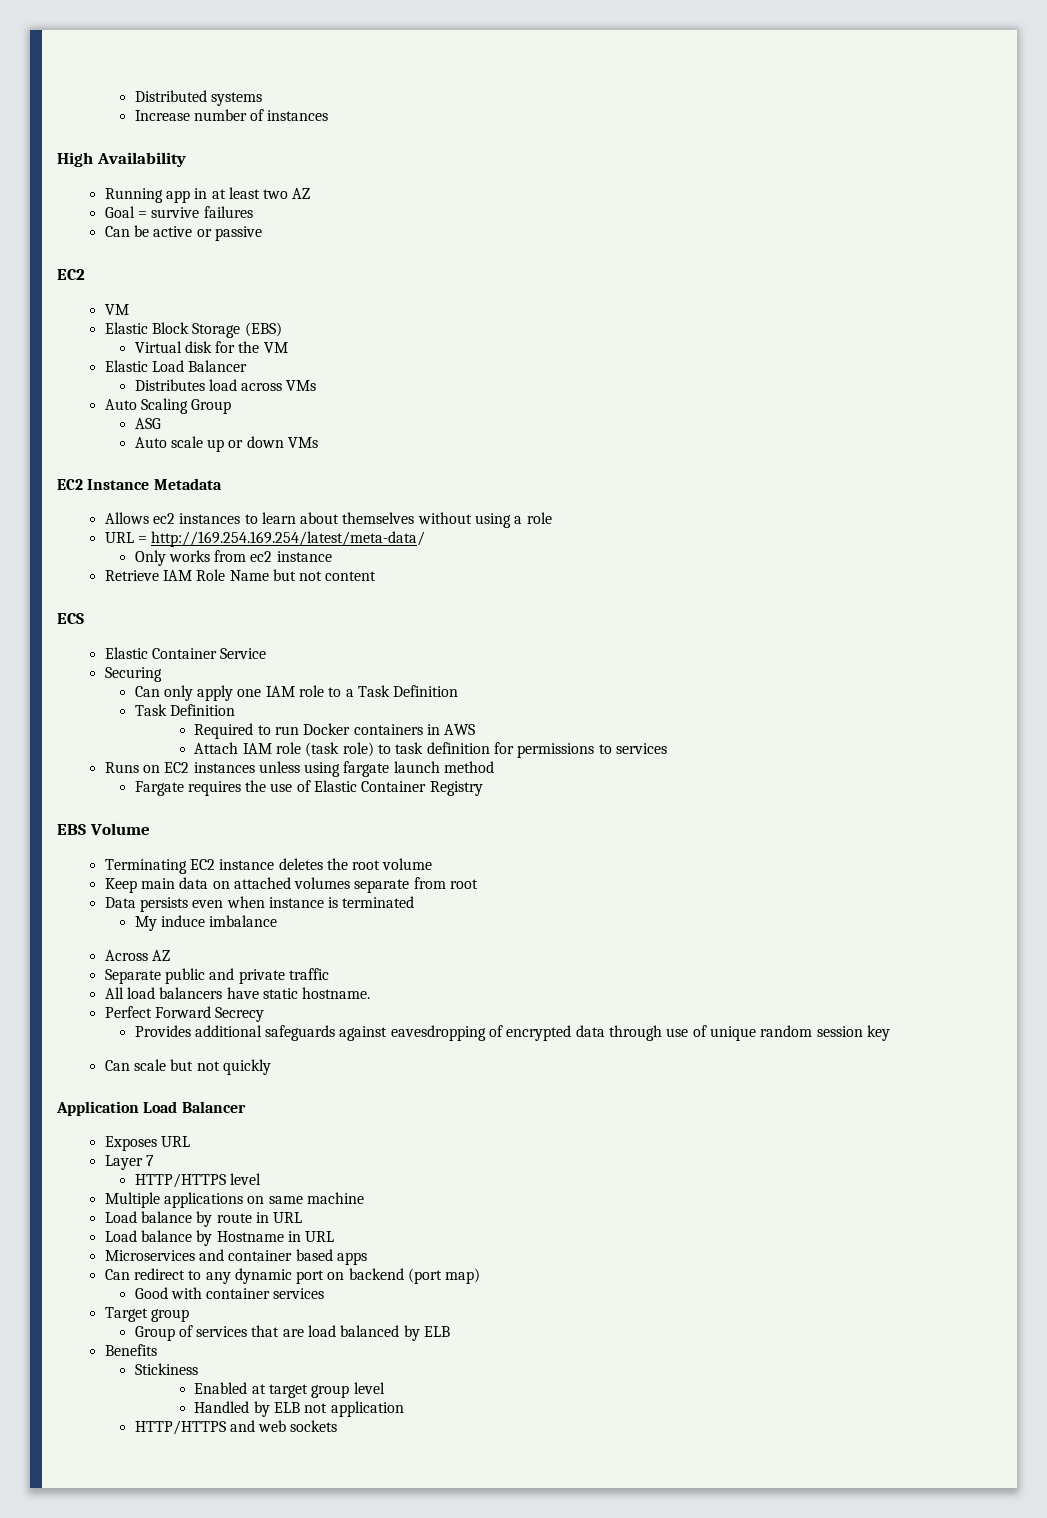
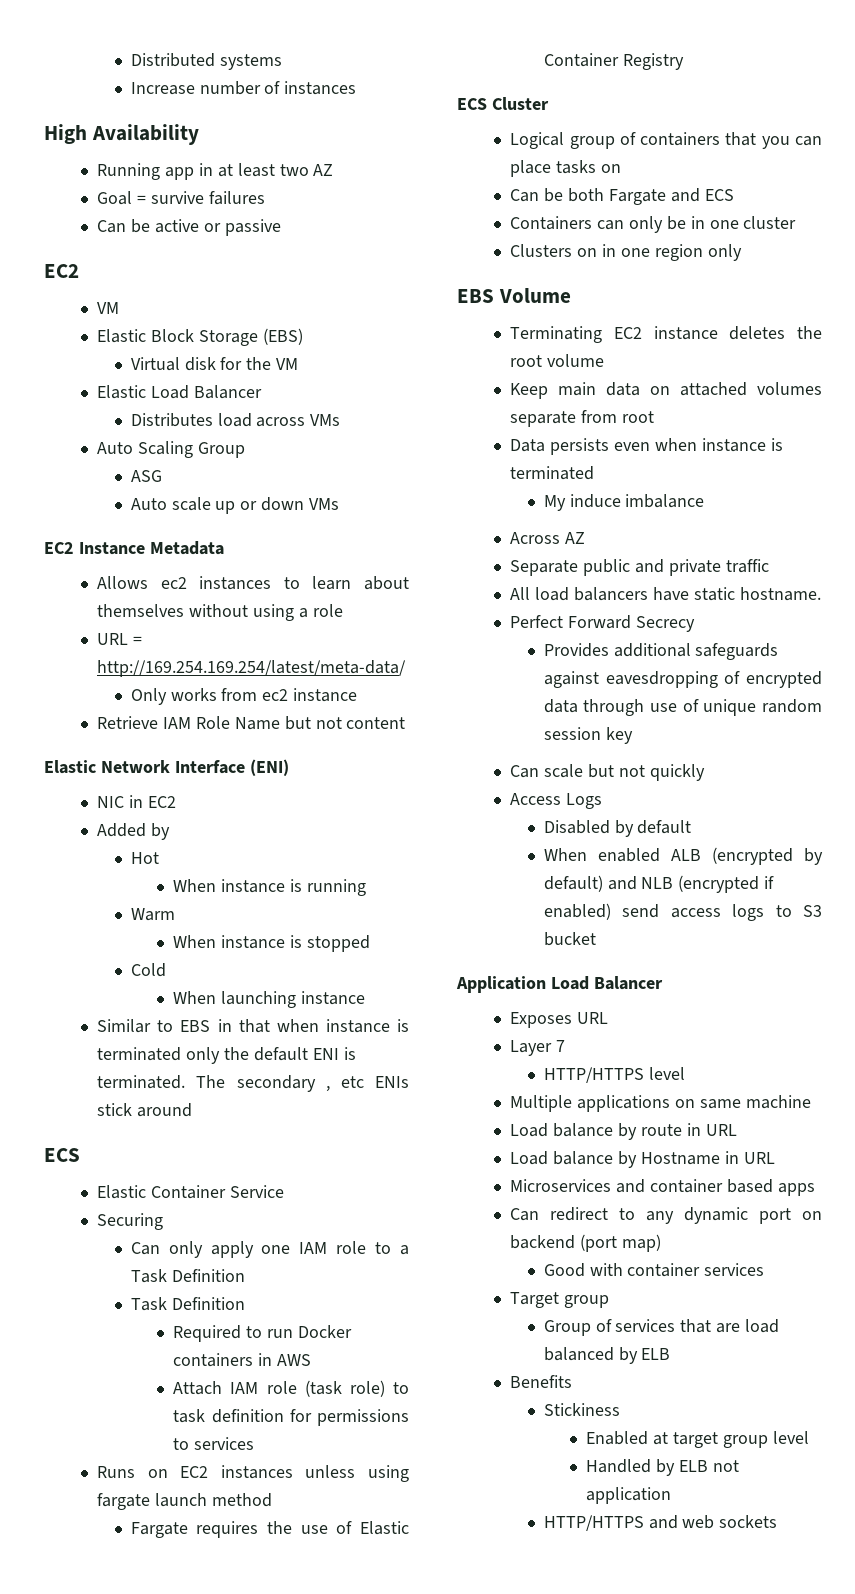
(377, 576) none -> [44,759,289,776] [97,795,177,808] [97,823,171,840] [130,852,159,864] [173,879,366,896] [130,908,175,921] [173,935,370,952] [130,963,166,977] [173,991,366,1008] [97,1019,410,1033] [97,1047,356,1064] [97,1075,409,1092] [97,1103,193,1117] // Elastic Network Interface (ENI) // NIC in EC2 // Added by // Hot // When instance is running // Warm // When instance is stopped // Cold // When launching instance // Similar to EBS in that when instance is terminated only the default ENI is terminated. The secondary , etc ENIs stick around
(483, 788) none -> [457,97,549,110] [510,132,823,149] [510,160,622,177] [510,188,734,205] [510,216,797,233] [510,244,742,261] // ECS Cluster // Logical group of containers that you can place tasks on // Can be both Fargate and ECS // Containers can only be in one cluster // Clusters on in one region only
(271, 1067) none -> [510,793,603,809] [543,820,692,837] [543,847,823,865] [543,875,775,893] [543,903,822,921] [543,932,596,946] // Access Logs // Disabled by default // When enabled ALB (encrypted by default) and NLB (encrypted if enabled) send access logs to S3 bucket

